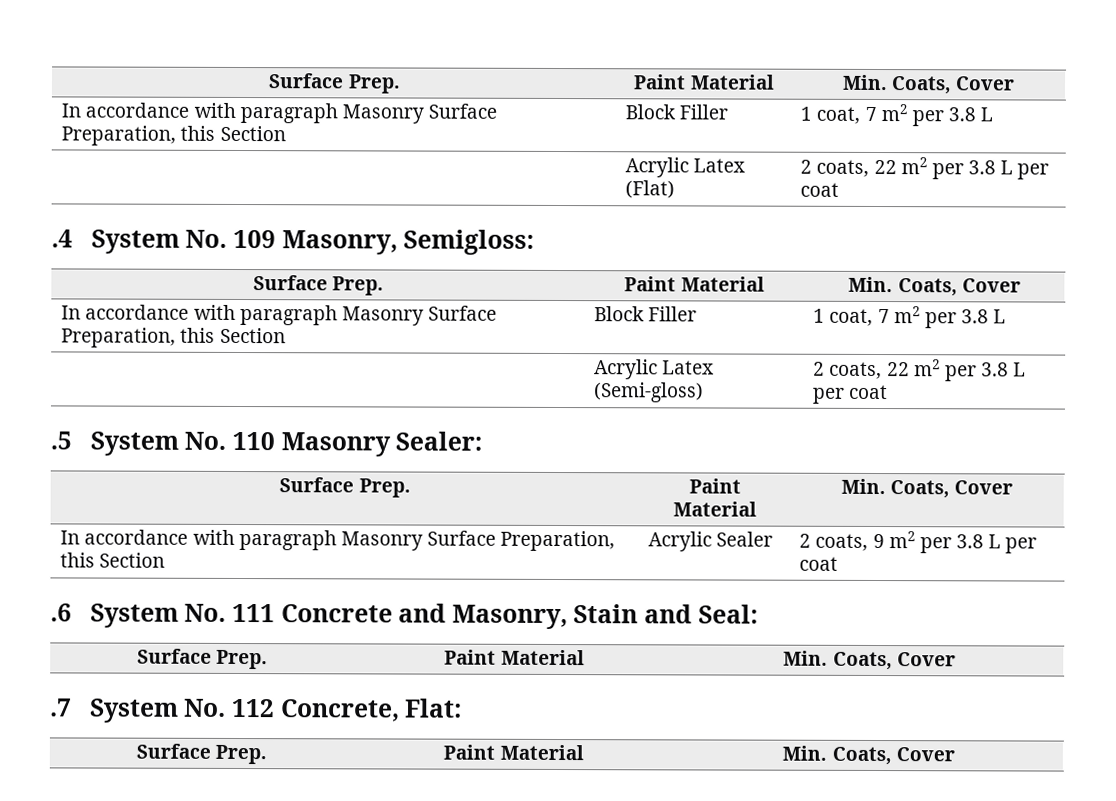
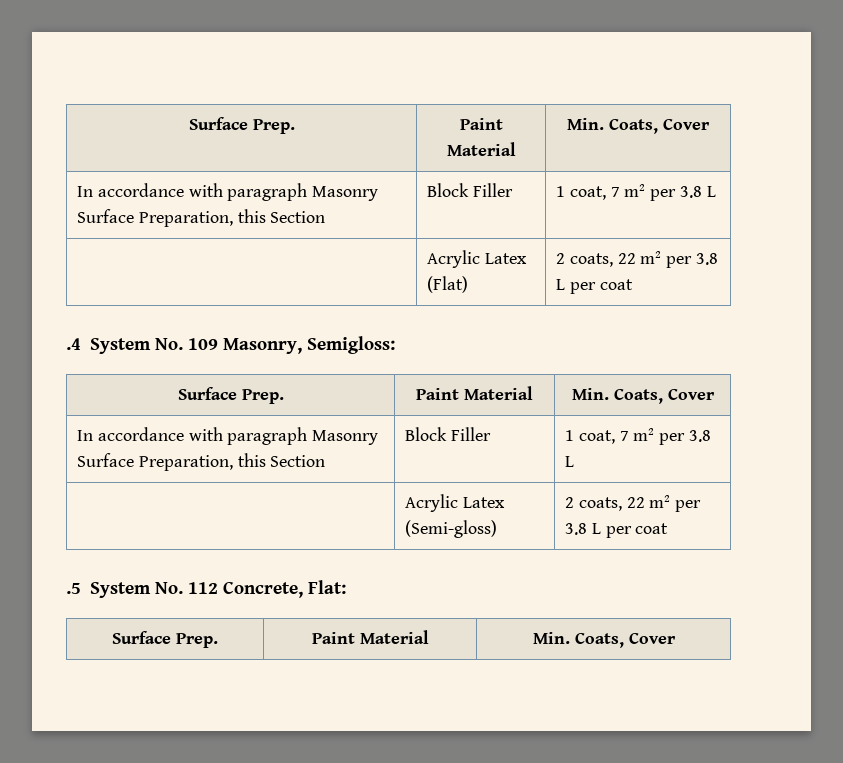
[231,431,483,457] [279,477,411,498] [688,478,741,494] [672,501,757,517] [840,478,1014,499] [60,529,616,552] [60,552,166,568] [648,531,774,552] [799,531,1038,554] [799,556,839,571] [50,603,758,630] [136,648,269,670] [444,649,585,666] [783,650,956,671] [50,698,227,723] 110 Masonry Sealer: // Surface Prep. | Paint Material | Min. Coats, Cover // In accordance with paragraph Masonry Surface Preparation, this Section | Acrylic Sealer | 2 coats, 9 m2 per 3.8 L per coat // .6 System No. 111 Concrete and Masonry, Stain and Seal: // Surface Prep. | Paint Material | Min. Coats, Cover // .7 System No. -> (183, 588) none

